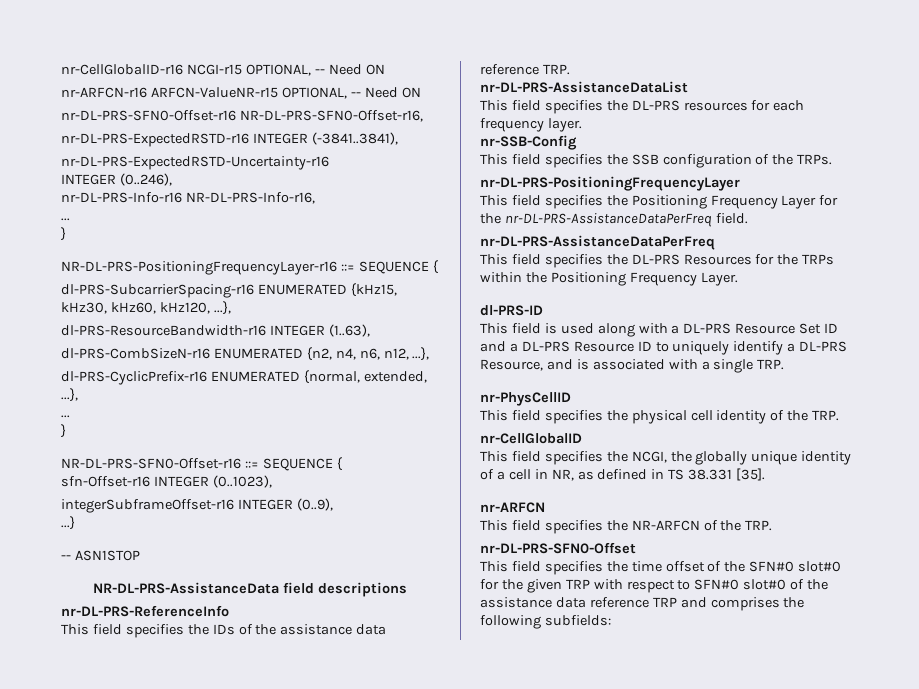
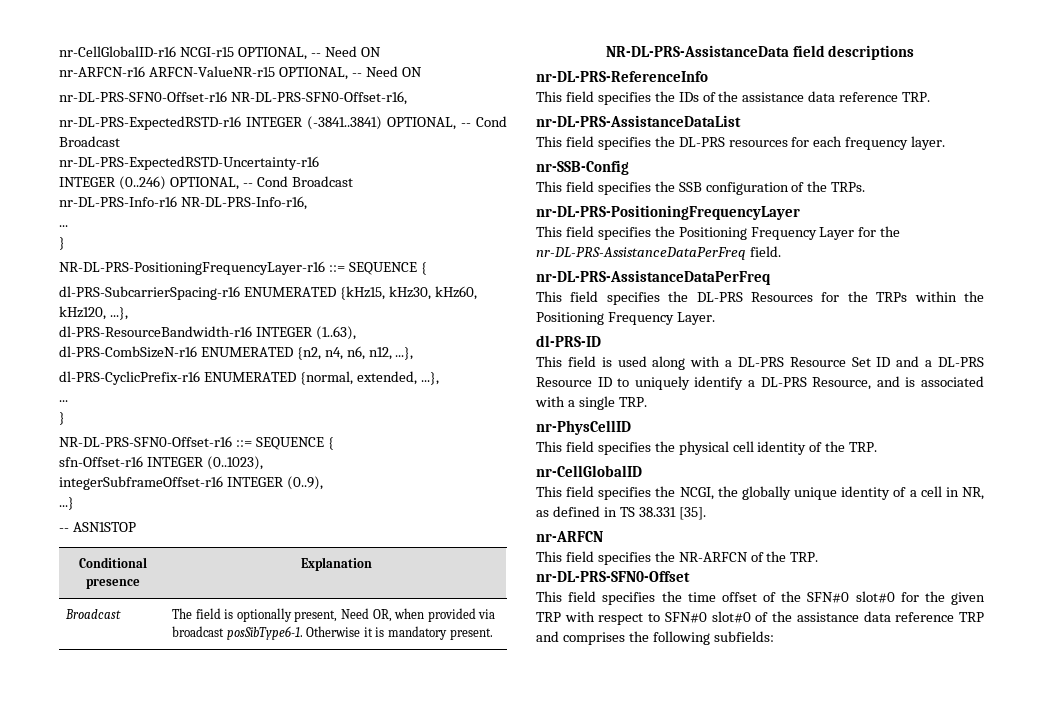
[311,132,398,145] [61,156,329,170] [61,173,172,186] (-3841..3841), // nr-DL-PRS-ExpectedRSTD-Uncertainty-r16 // INTEGER (0..246), -> [307,116,507,130] [59,136,120,147] [59,156,319,170] [59,176,353,190] (-3841..3841) OPTIONAL, -- Cond Broadcast // nr-DL-PRS-ExpectedRSTD-Uncertainty-r16 // INTEGER (0..246) OPTIONAL, -- Cond Broadcast
(140, 555) none -> [78,557,147,568] [85,579,140,589] [300,557,372,571] [65,609,122,619] [172,608,496,622] [172,626,493,640] // Conditional presence | Explanation // Broadcast | The field is optionally present, Need OR, when provided via broadcast posSibType6-1. Otherwise it is mandatory present.

